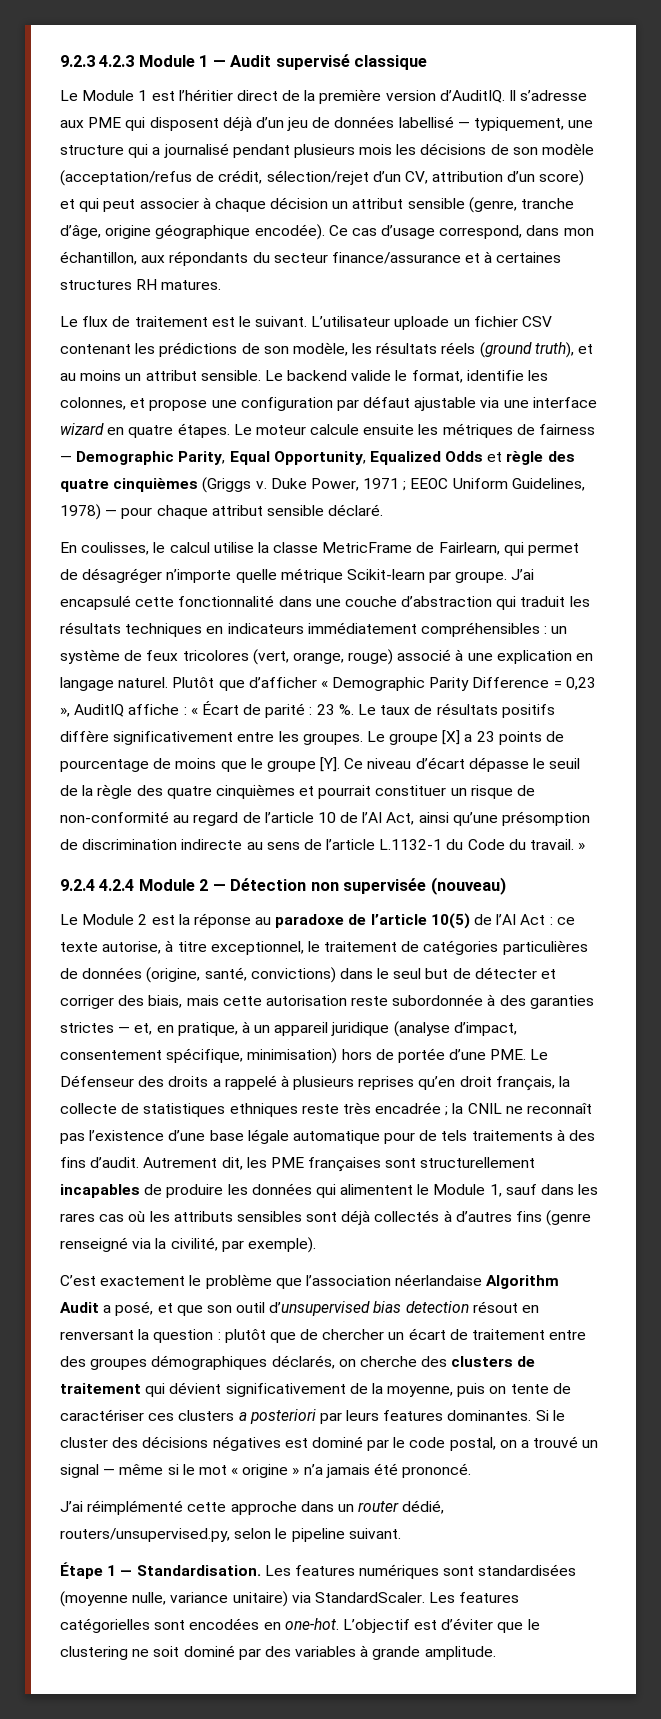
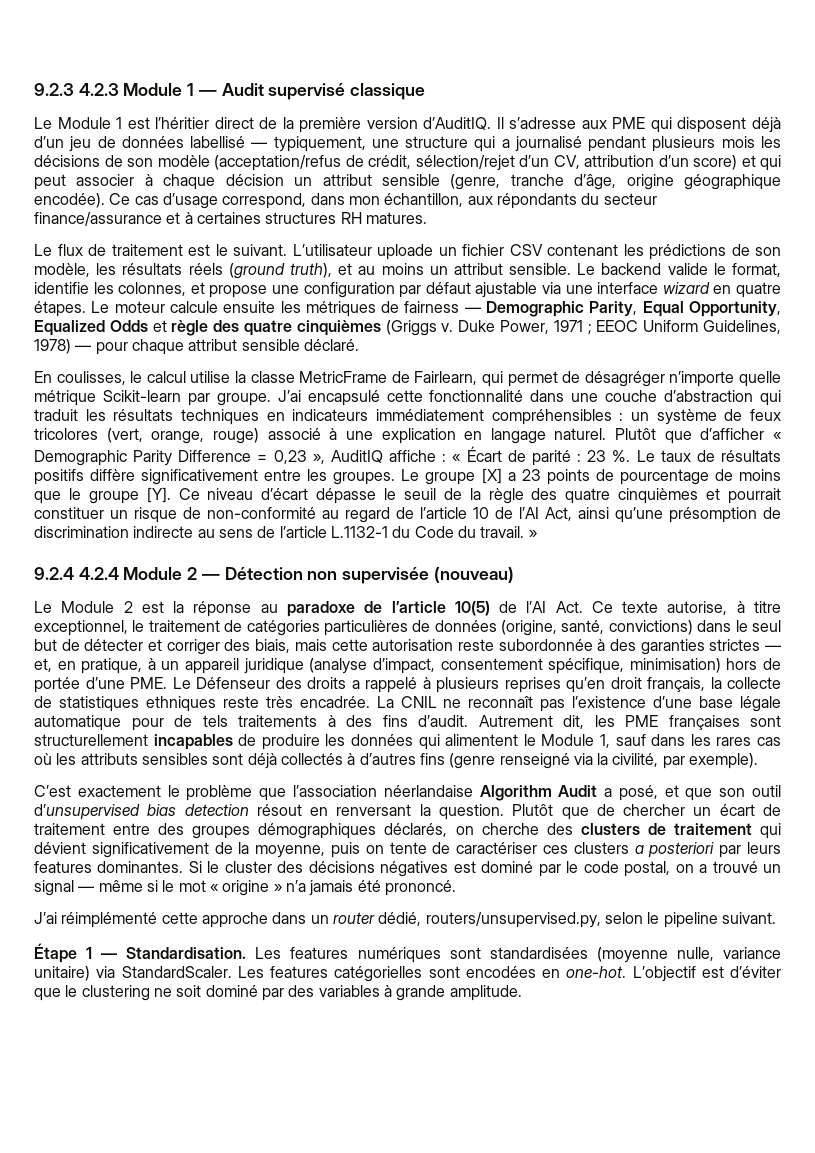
[520,914,575,925] Act : ce -> [555,601,613,613] Act. Ce
[375,1102,464,1116] encadrée ; la -> [299,696,394,708] encadrée. La
[153,1329,266,1343] question : plutôt -> [438,804,554,820] question. Plutôt

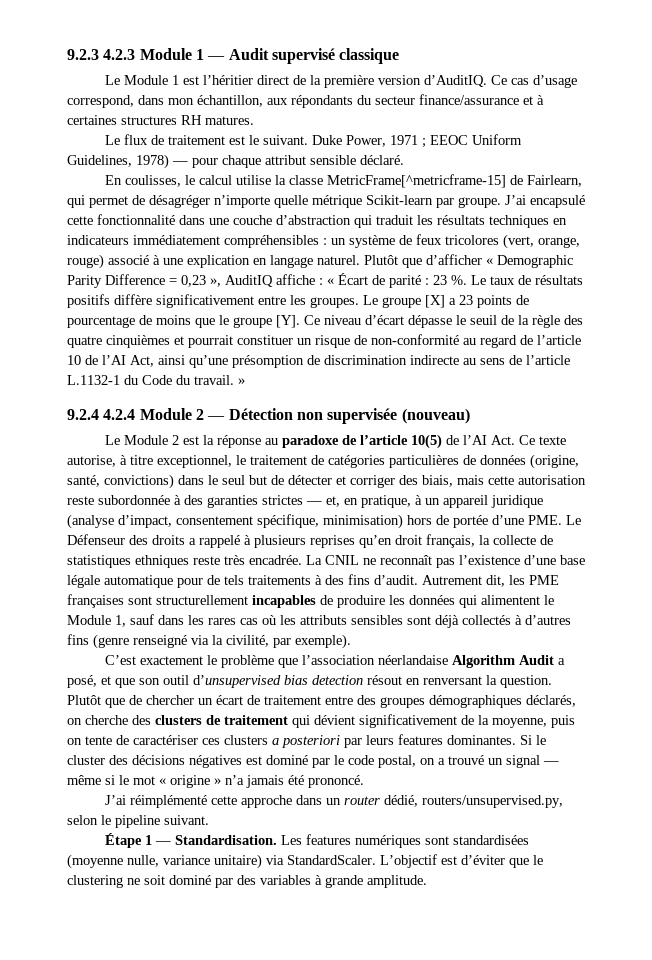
[496,117,781,133] [34,136,781,152] [34,155,781,171] [34,174,781,190] [34,193,105,208] Il s’adresse aux PME qui disposent déjà d’un jeu de données labellisé — typiquement, une structure qui a journalisé pendant plusieurs mois les décisions de son modèle (acceptation/refus de crédit, sélection/rejet d’un CV, attribution d’un score) et qui peut associer à chaque décision un attribut sensible (genre, tranche d’âge, origine géographique encodée). -> (487, 81) none
[292,244,781,260] [34,263,781,279] [34,282,782,298] [34,301,781,317] [34,320,454,336] L’utilisateur uploade un fichier CSV contenant les prédictions de son modèle, les résultats réels (ground truth), et au moins un attribut sensible. Le backend valide le format, identifie les colonnes, et propose une configuration par défaut ajustable via une interface wizard en quatre étapes. Le moteur calcule ensuite les métriques de fairness — Demographic Parity, Equal Opportunity, Equalized Odds et règle des quatre cinquièmes (Griggs v. -> (308, 140) none
[299,371,388,383] MetricFrame -> [326,174,506,188] MetricFrame[^metricframe-15]
[237,966,627,982] Les features catégorielles sont encodées en one-hot. -> (376, 860) none

